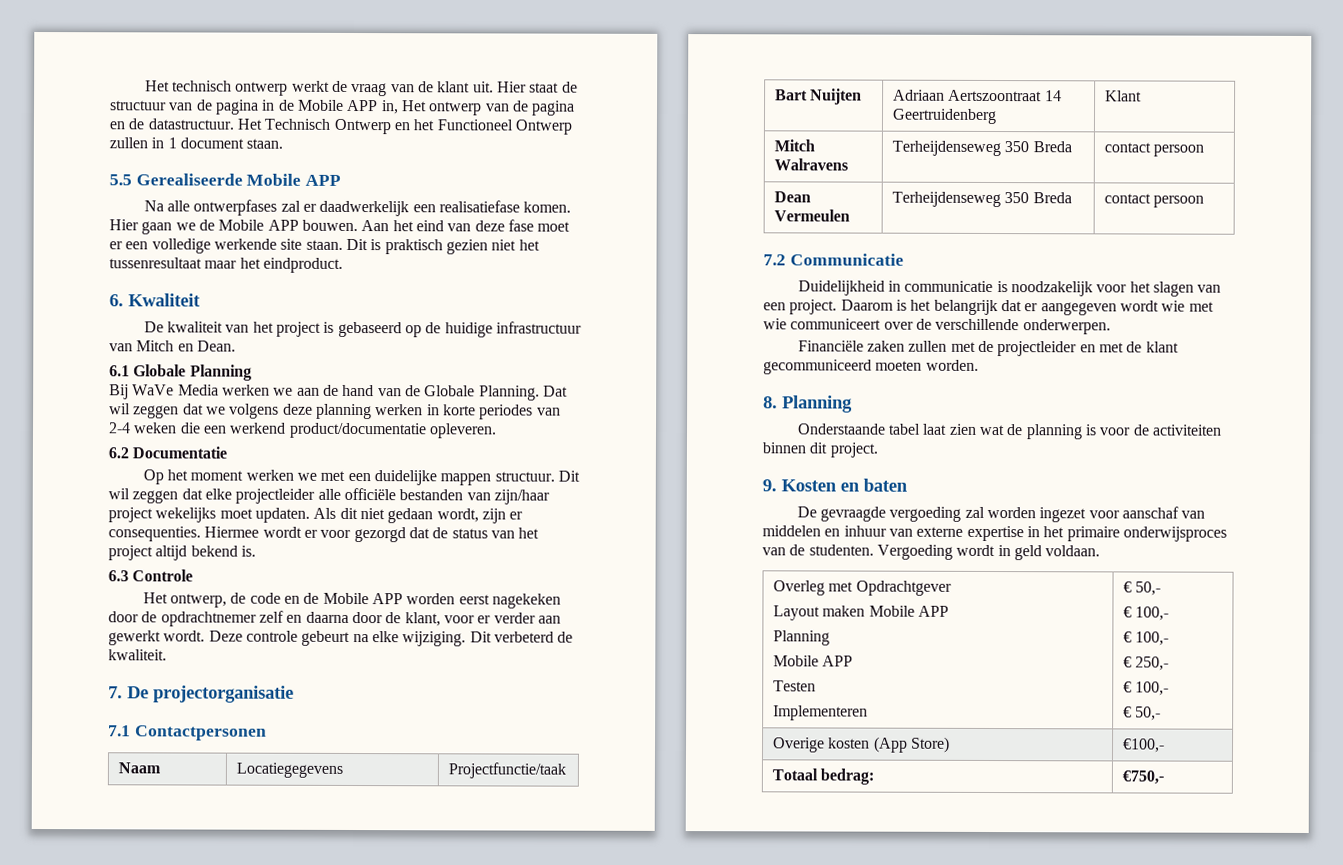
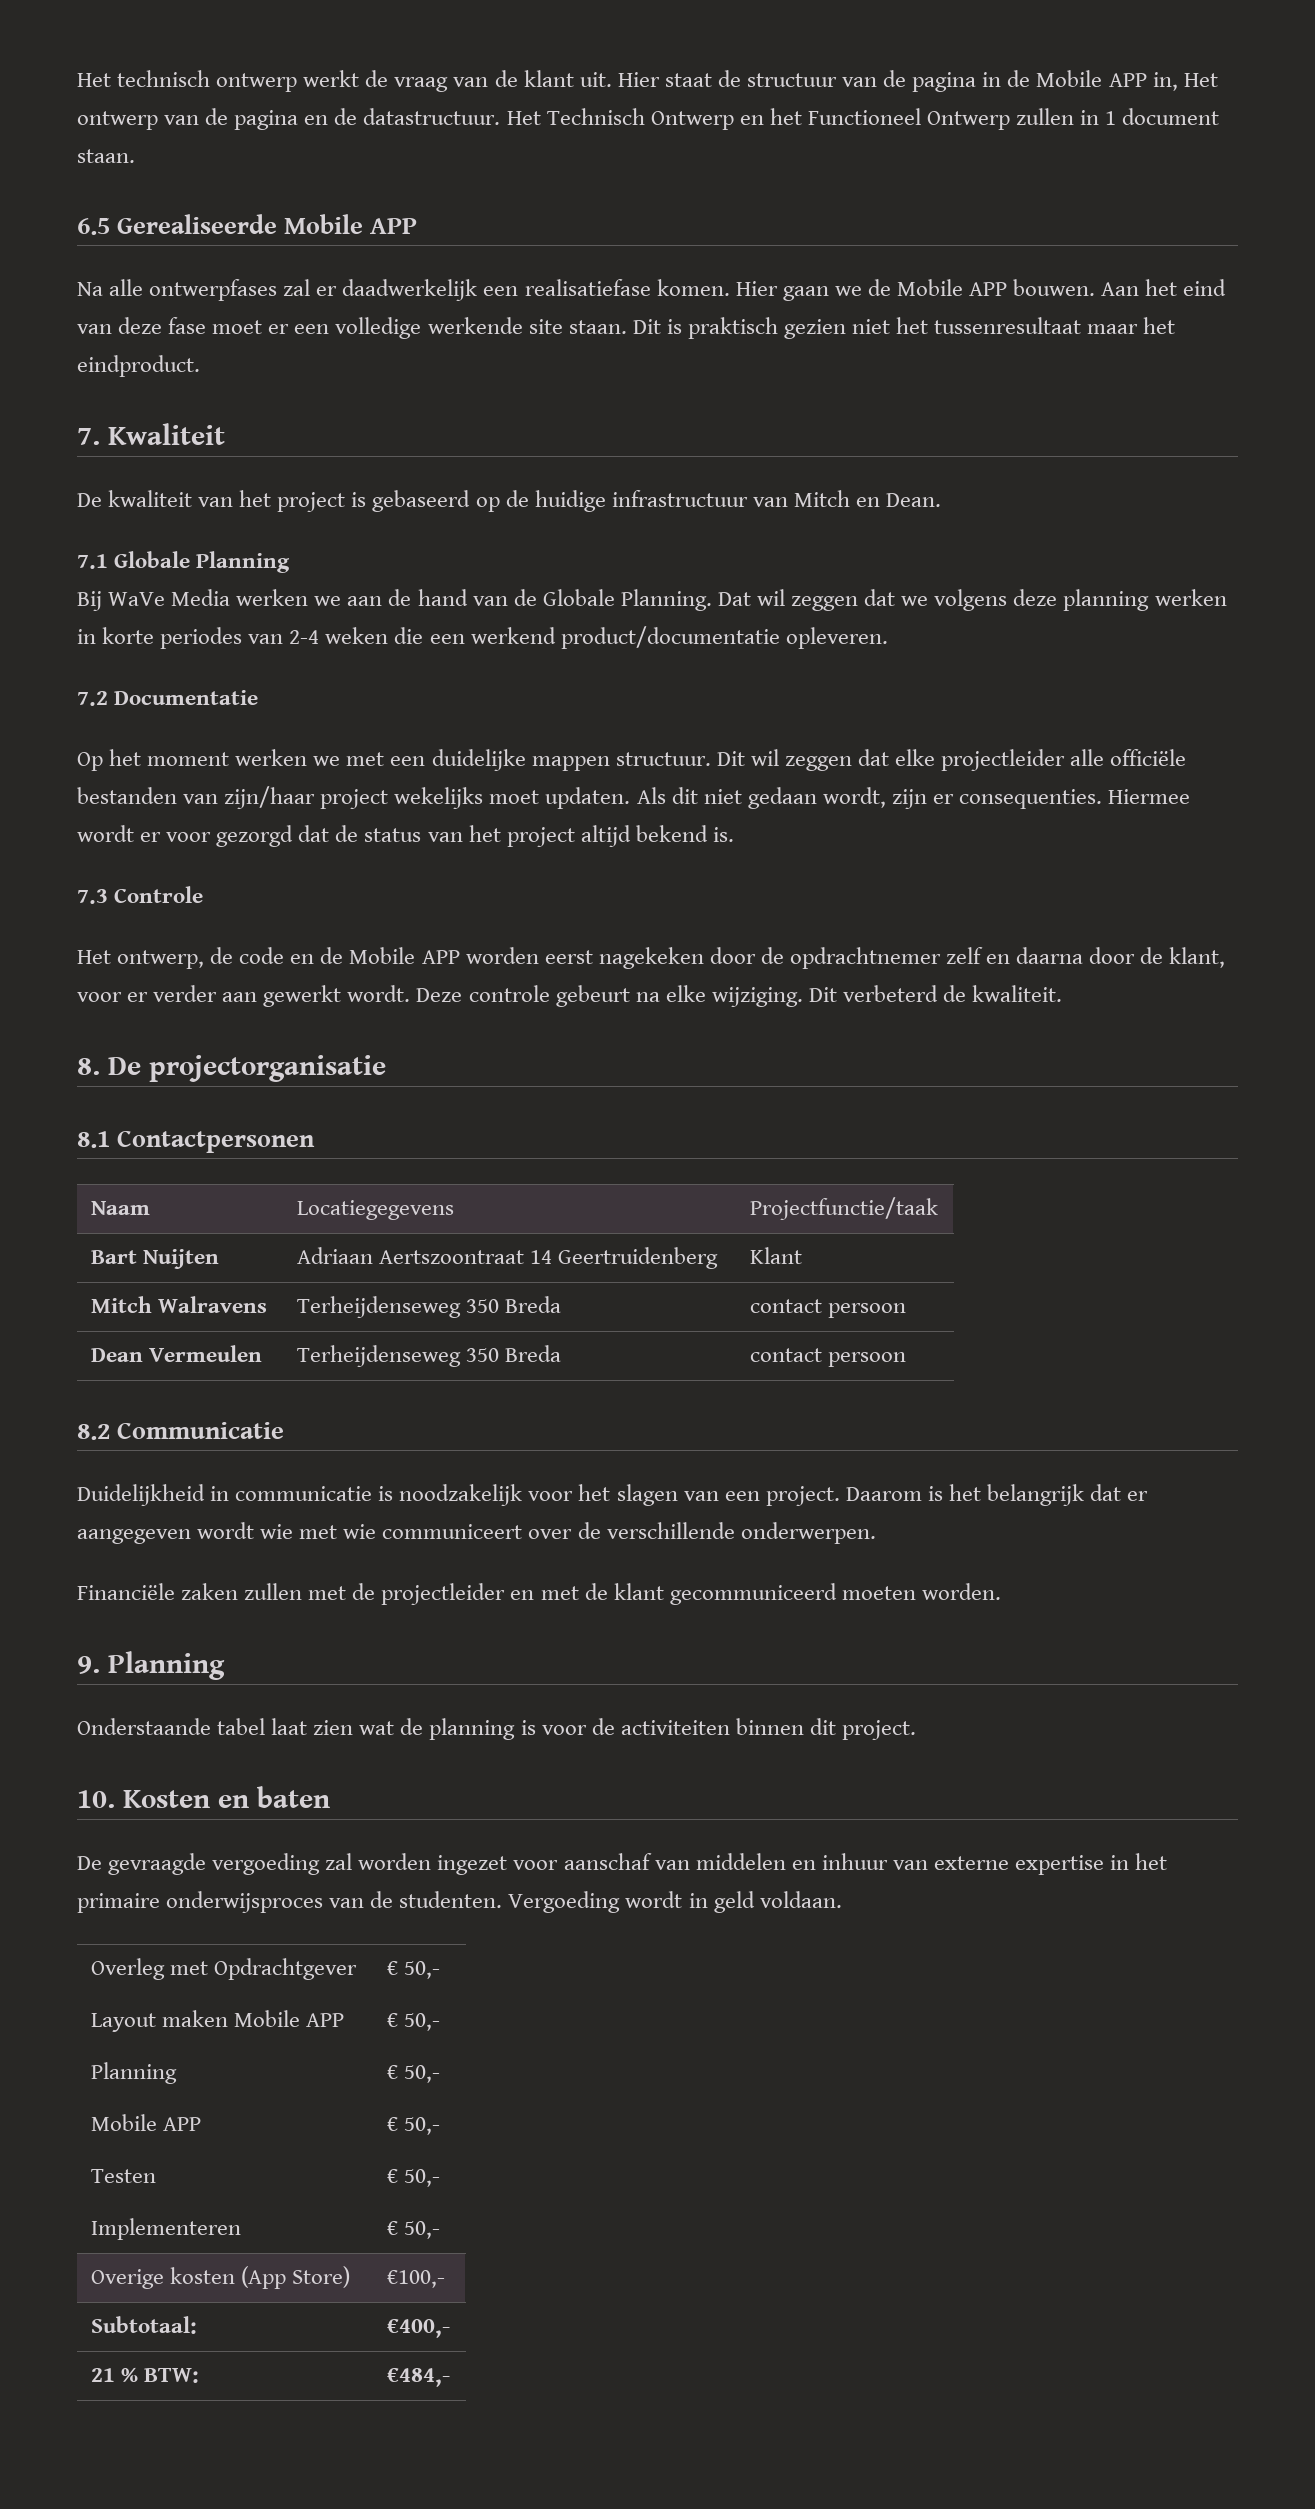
[109,174,132,186] 5.5 -> [77,218,110,235] 6.5
[109,294,124,307] 6. -> [77,428,100,445] 7.
[109,365,130,377] 6.1 -> [77,554,108,569] 7.1
[108,447,129,459] 6.2 -> [77,691,108,706] 7.2
[108,570,129,582] 6.3 -> [77,889,108,904] 7.3
[108,686,123,699] 7. -> [77,1058,100,1075] 8.
[108,725,131,737] 7.1 -> [77,1131,110,1148] 8.1
[763,254,786,266] 7.2 -> [77,1424,110,1440] 8.2
[763,396,778,409] 8. -> [77,1656,100,1674] 9.
[762,479,777,492] 9. -> [77,1790,115,1808] 10.
[1135,606,1170,621] [1122,631,1170,646] [1122,656,1170,671] [1122,681,1170,696] 100,- // € 100,- // € 250,- // € 100,- -> [403,2013,440,2031] [386,2065,440,2083] [386,2117,440,2135] [386,2169,440,2187] 50,- // € 50,- // € 50,- // € 50,-
[771,768,875,785] [1121,770,1164,785] Totaal bedrag: | €750,- -> [90,2316,197,2334] [386,2319,450,2338] [90,2367,199,2383] [386,2368,450,2387] Subtotaal: | €400,- // 21 % BTW: | €484,-

